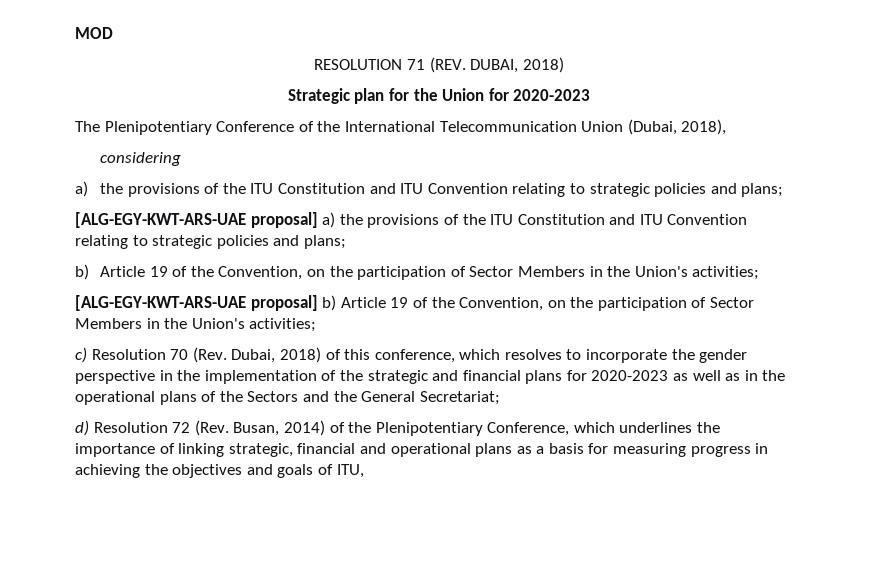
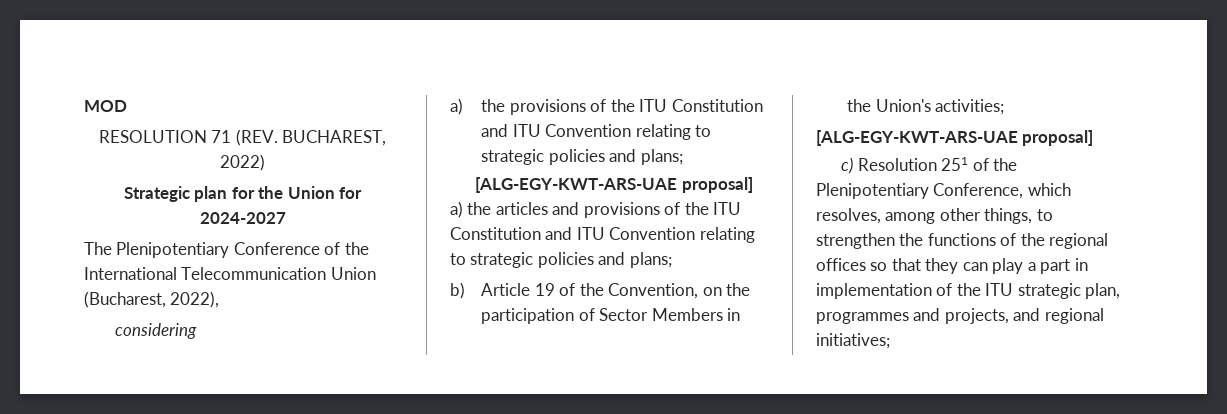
[470,57,564,73] DUBAI, 2018) -> [282,130,387,146] [220,154,265,171] BUCHAREST, 2022)
[513,89,591,101] 2020-2023 -> [199,212,286,224] 2024-2027
[627,119,727,135] (Dubai, 2018), -> [84,291,220,308] (Bucharest, 2022),
(363, 219) none -> [495,202,580,215] articles and
[322,295,755,311] [75,318,317,332] [75,347,748,363] [75,370,786,384] [75,391,500,405] [75,420,325,436] b) Article 19 of the Convention, on the participation of Sector Members in the Union's activities; // c) Resolution 70 (Rev. Dubai, 2018) of this conference, which resolves to incorporate the gender perspective in the implementation of the strategic and financial plans for 2020-2023 as well as in the operational plans of the Sectors and the General Secretariat; // d) Resolution 72 (Rev. Busan, 2014) -> [841,157,969,174] // c) Resolution 251
[619,422,721,433] [75,443,769,457] [75,464,364,478] underlines the importance of linking strategic, financial and operational plans as a basis for measuring progress in achieving the objectives and goals of ITU, -> [816,208,1053,224] [816,233,1109,249] [816,258,1088,274] [816,283,1121,299] [816,308,1104,324] [816,333,890,349] resolves, among other things, to strengthen the functions of the regional offices so that they can play a part in implementation of the ITU strategic plan, programmes and projects, and regional initiatives;

